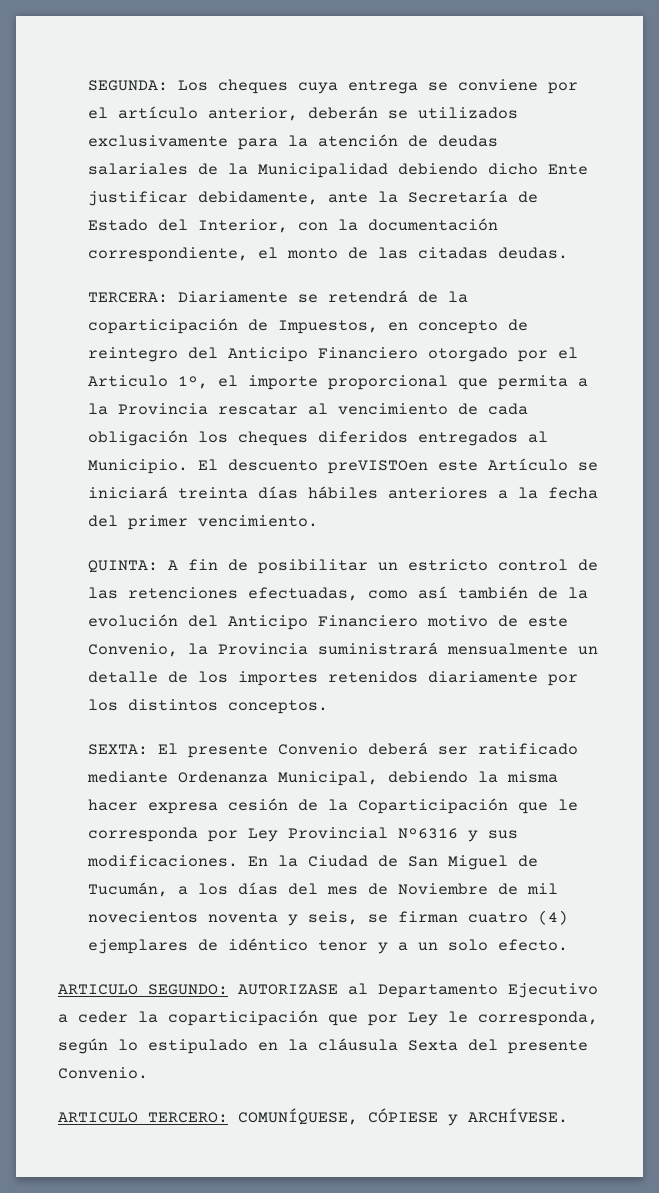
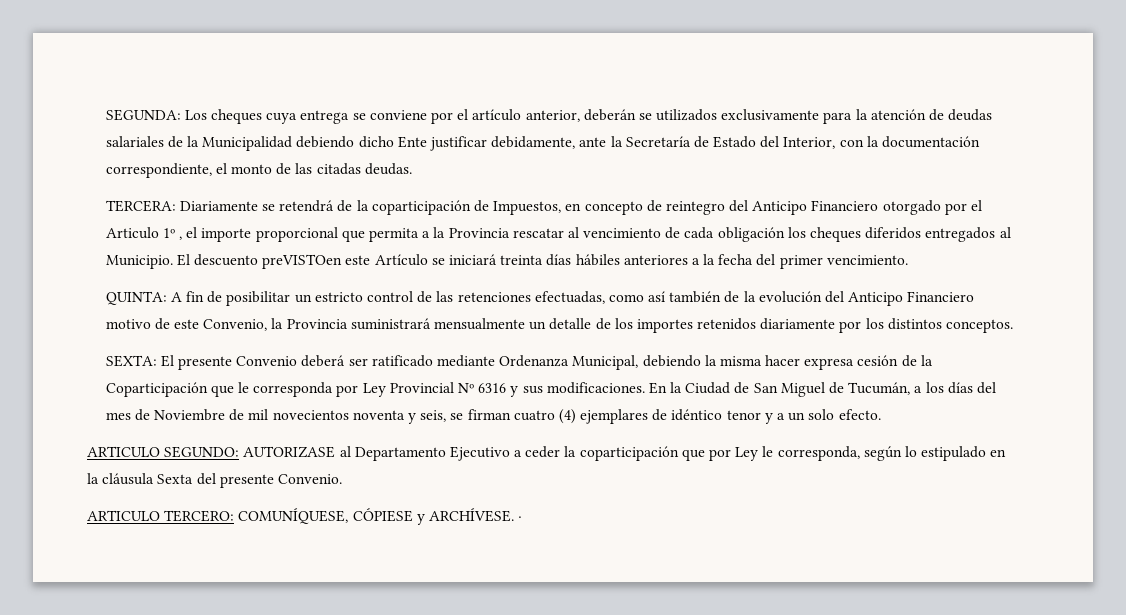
[178,376,209,389] 1º, -> [162,228,183,240] 1º ,
[398,828,459,839] Nº6316 -> [457,383,507,393] Nº 6316
(568, 1115) none -> [518,516,523,521] ·

